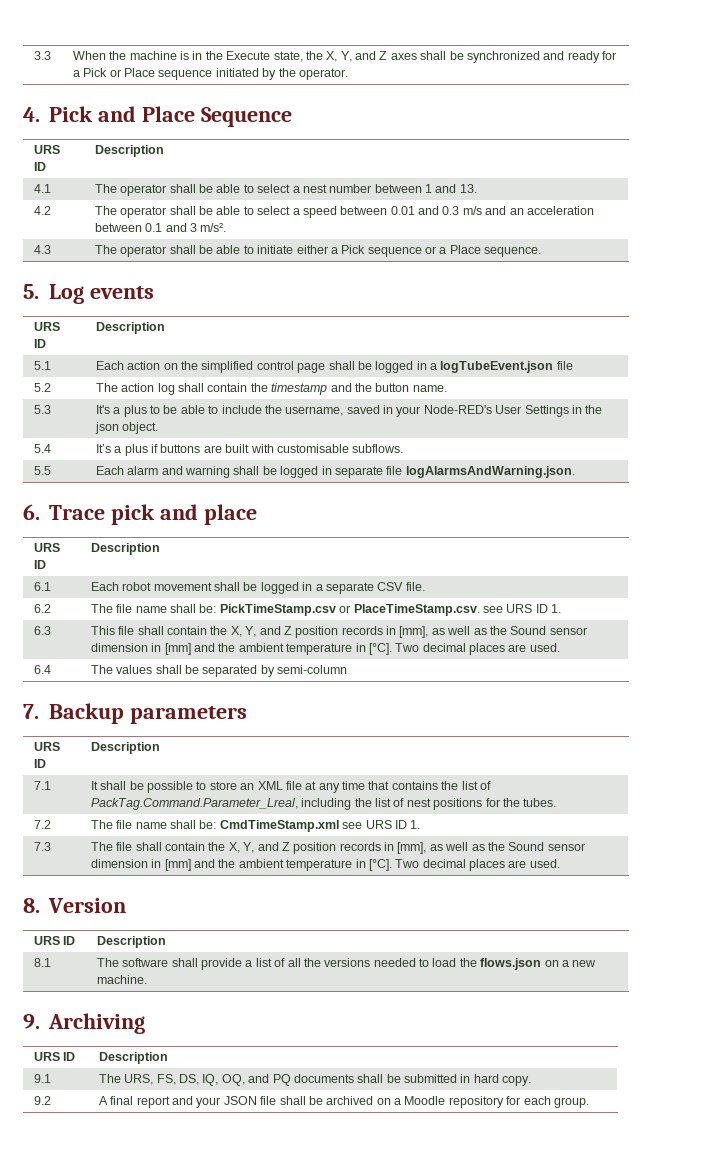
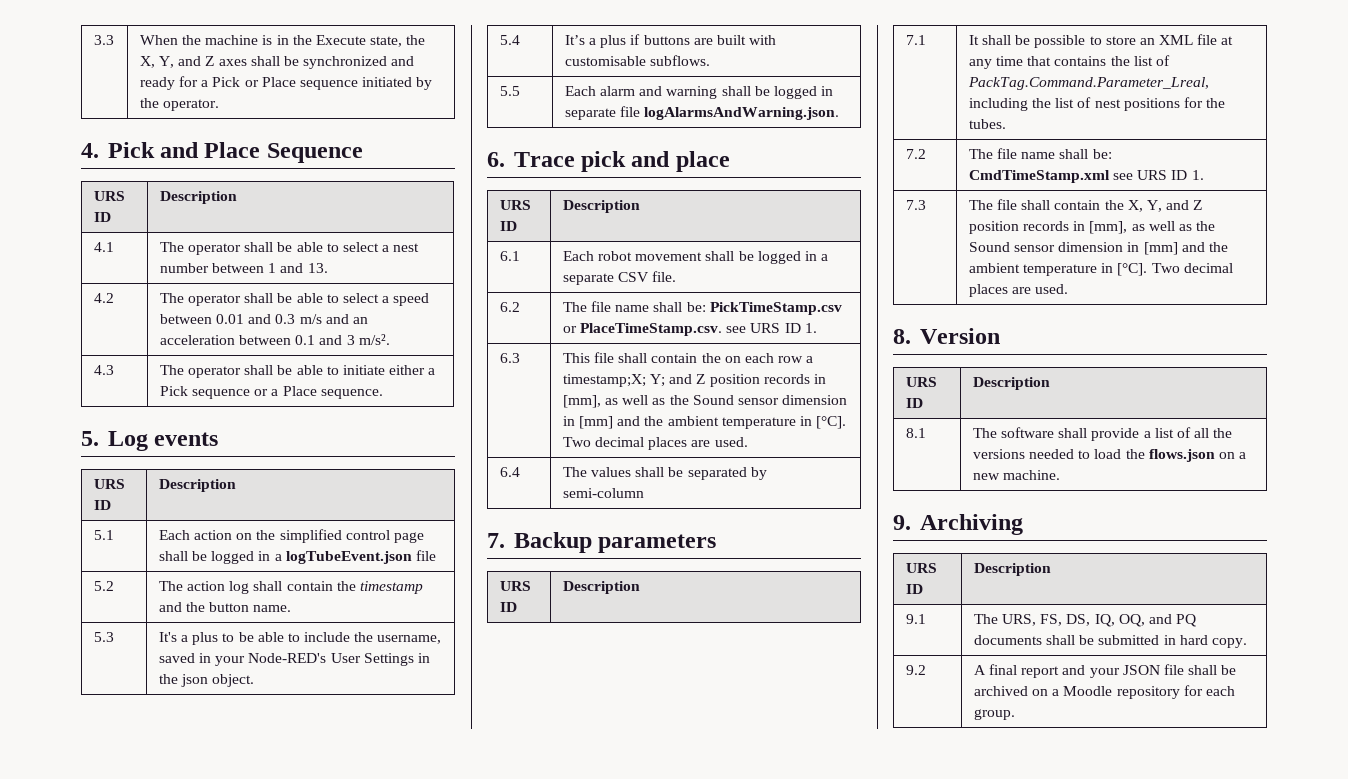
[230,626,257,637] X, Y, -> [724,353,814,363] [562,374,665,387] on each row a timestamp;X; Y;

